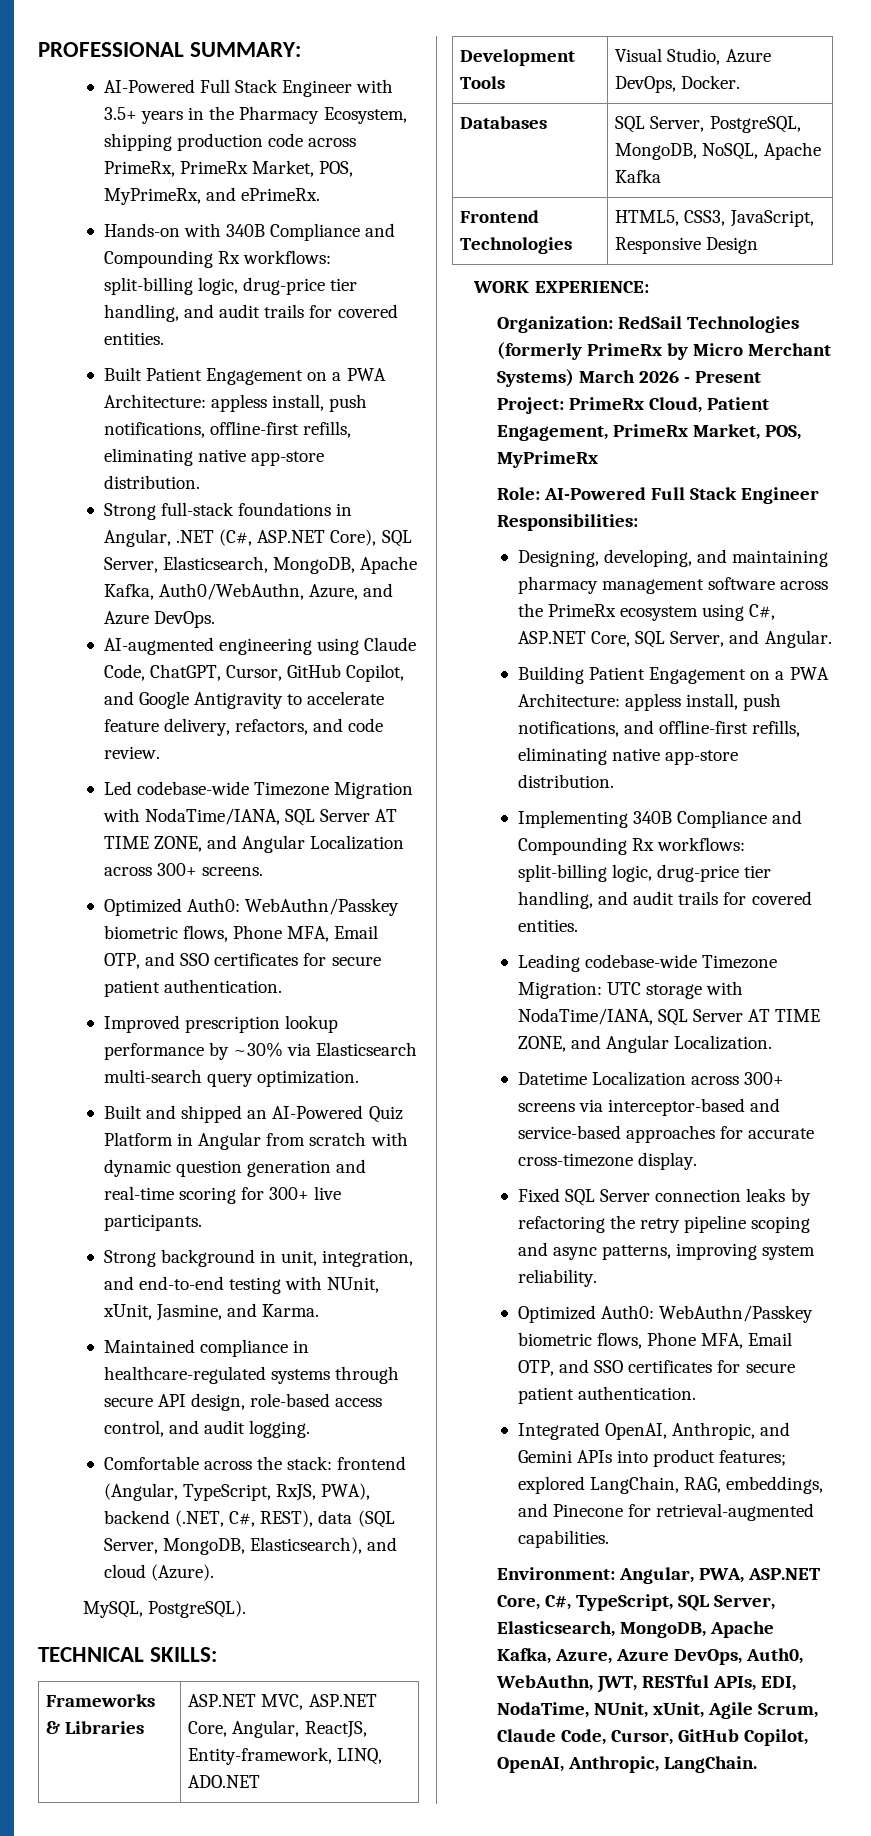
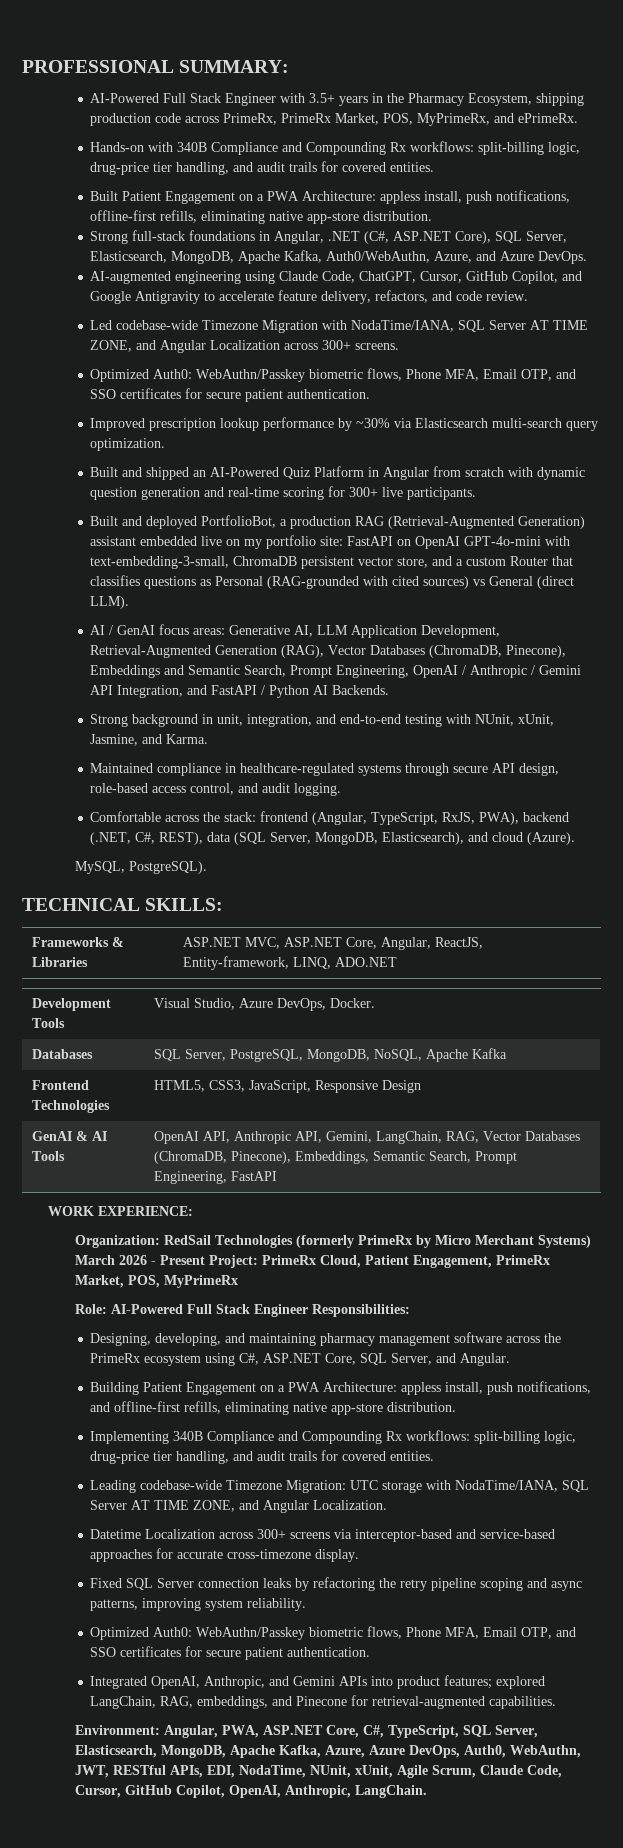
(202, 1222) none -> [90,515,586,529] [90,535,571,549] [90,556,574,569] [90,575,575,589] [90,596,130,609] [90,624,501,638] [90,645,567,658] [90,665,582,678] [90,685,390,698] // Built and deployed PortfolioBot, a production RAG (Retrieval-Augmented Generation) assistant embedded live on my portfolio site: FastAPI on OpenAI GPT-4o-mini with text-embedding-3-small, ChromaDB persistent vector store, and a custom Router that classifies questions as Personal (RAG-grounded with cited sources) vs General (direct LLM). // AI / GenAI focus areas: Generative AI, LLM Application Development, Retrieval-Augmented Generation (RAG), Vector Databases (ChromaDB, Pinecone), Embeddings and Semantic Search, Prompt Engineering, OpenAI / Anthropic / Gemini API Integration, and FastAPI / Python AI Backends.
(759, 245) none -> [31,1131,107,1141] [31,1151,65,1161] [153,1131,580,1144] [153,1151,517,1164] [153,1171,277,1184] // GenAI & AI Tools | OpenAI API, Anthropic API, Gemini, LangChain, RAG, Vector Databases (ChromaDB, Pinecone), Embeddings, Semantic Search, Prompt Engineering, FastAPI

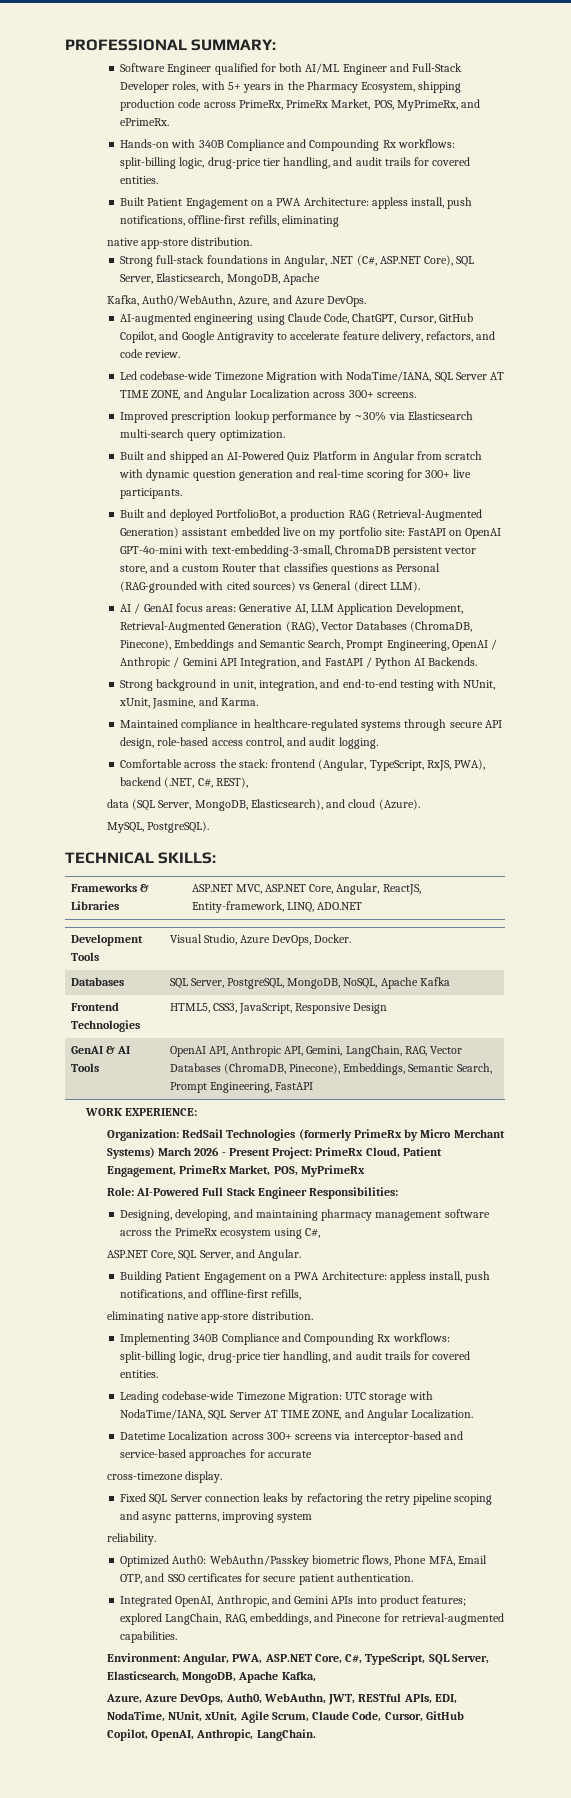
[90,93,336,106] AI-Powered Full Stack Engineer with 3.5+ -> [120,63,462,75] [120,81,241,93] Software Engineer qualified for both AI/ML Engineer and Full-Stack Developer roles, with 5+
(266, 217) none -> (339, 221) //
(281, 257) none -> (320, 279) //
[90,368,577,382] [90,388,371,402] // Optimized Auth0: WebAuthn/Passkey biometric flows, Phone MFA, Email OTP, and SSO certificates for secure patient authentication. -> (416, 395) none
(204, 838) none -> (248, 782) //
(260, 1359) none -> (321, 1233) //
(222, 1407) none -> (301, 1294) //
(224, 1554) none -> (312, 1454) //
(244, 1605) none -> (313, 1518) //
(321, 1751) none -> (316, 1676) //

